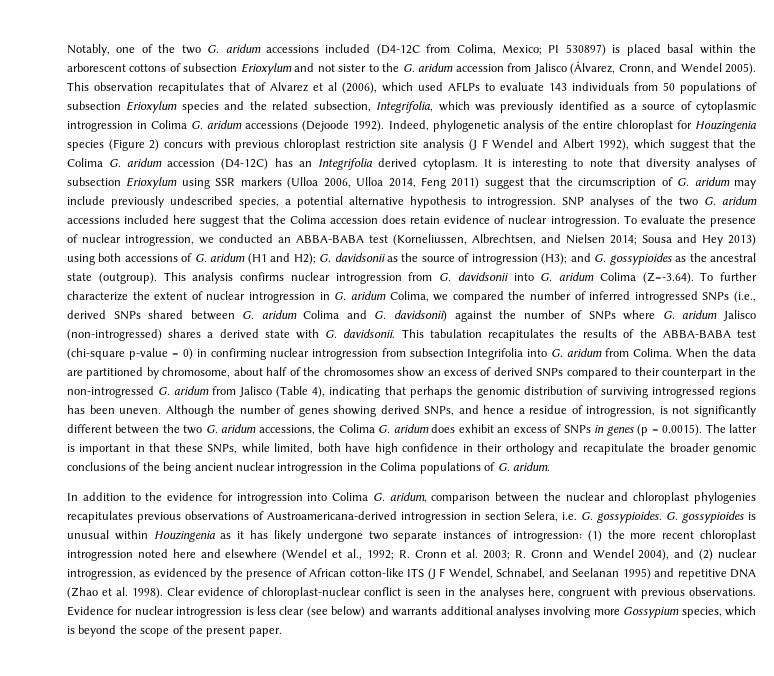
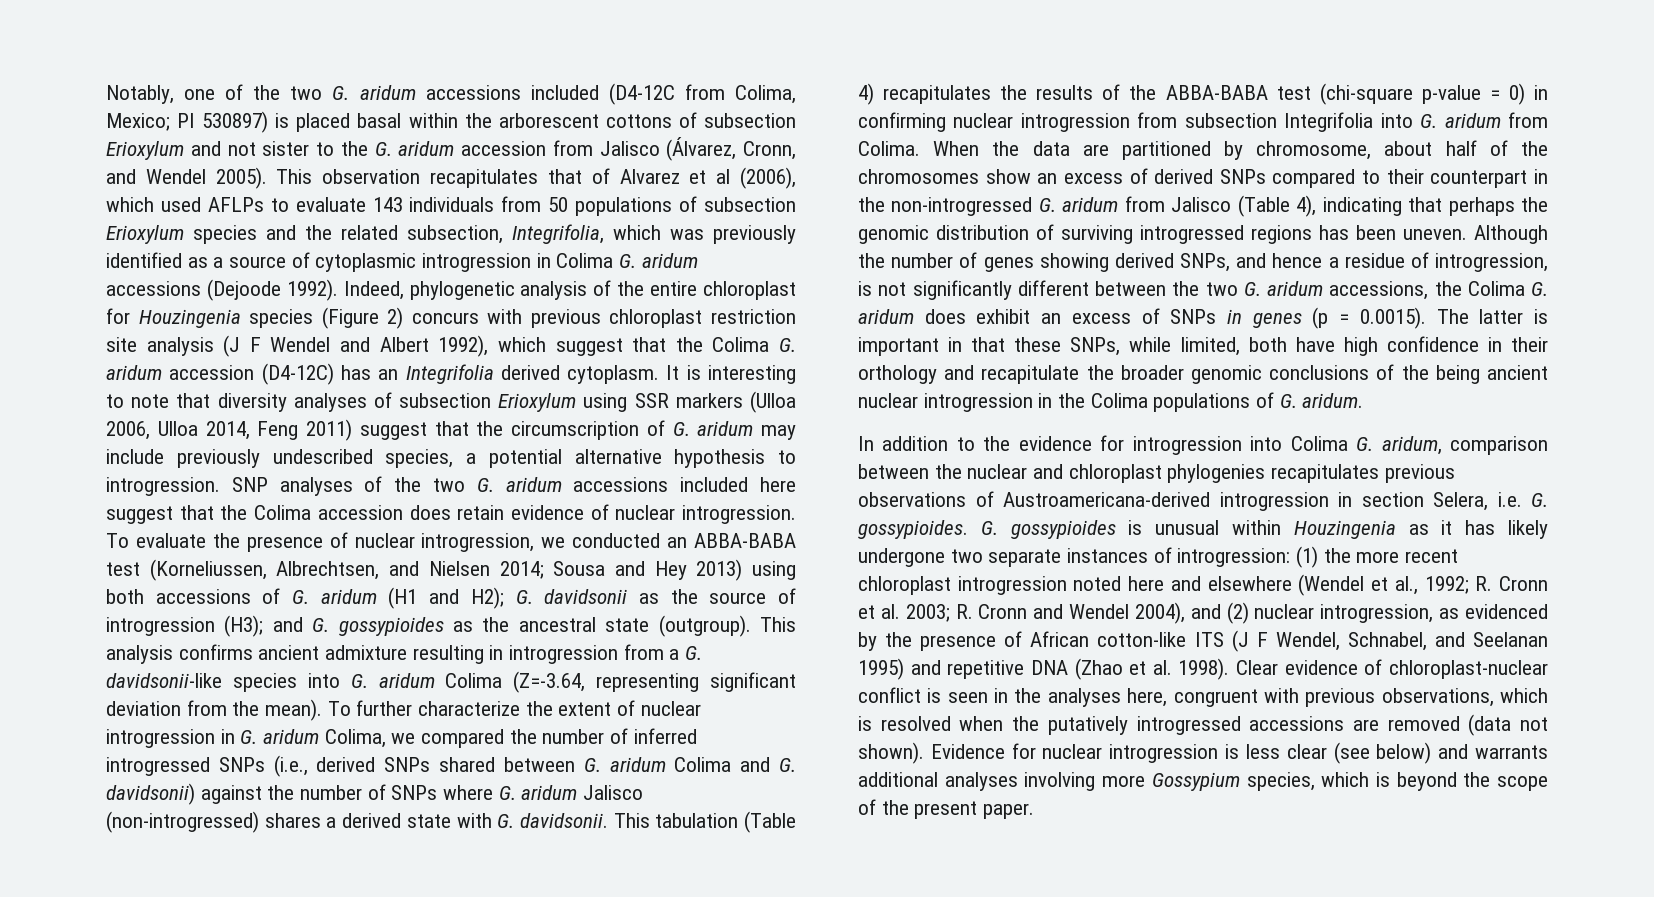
[290,272,694,284] nuclear introgression from G. davidsonii into G. aridum Colima (Z=-3.64). -> [258,644,703,664] [106,671,796,693] [106,699,323,721] ancient admixture resulting in introgression from a G. davidsonii-like species into G. aridum Colima (Z=-3.64, representing significant deviation from the mean).
(482, 333) none -> [744,811,796,833] [858,83,874,105] (Table 4)
[689,587,756,596] observations. -> [1381,688,1548,707] [858,714,1548,736] [858,742,924,764] observations, which is resolved when the putatively introgressed accessions are removed (data not shown).

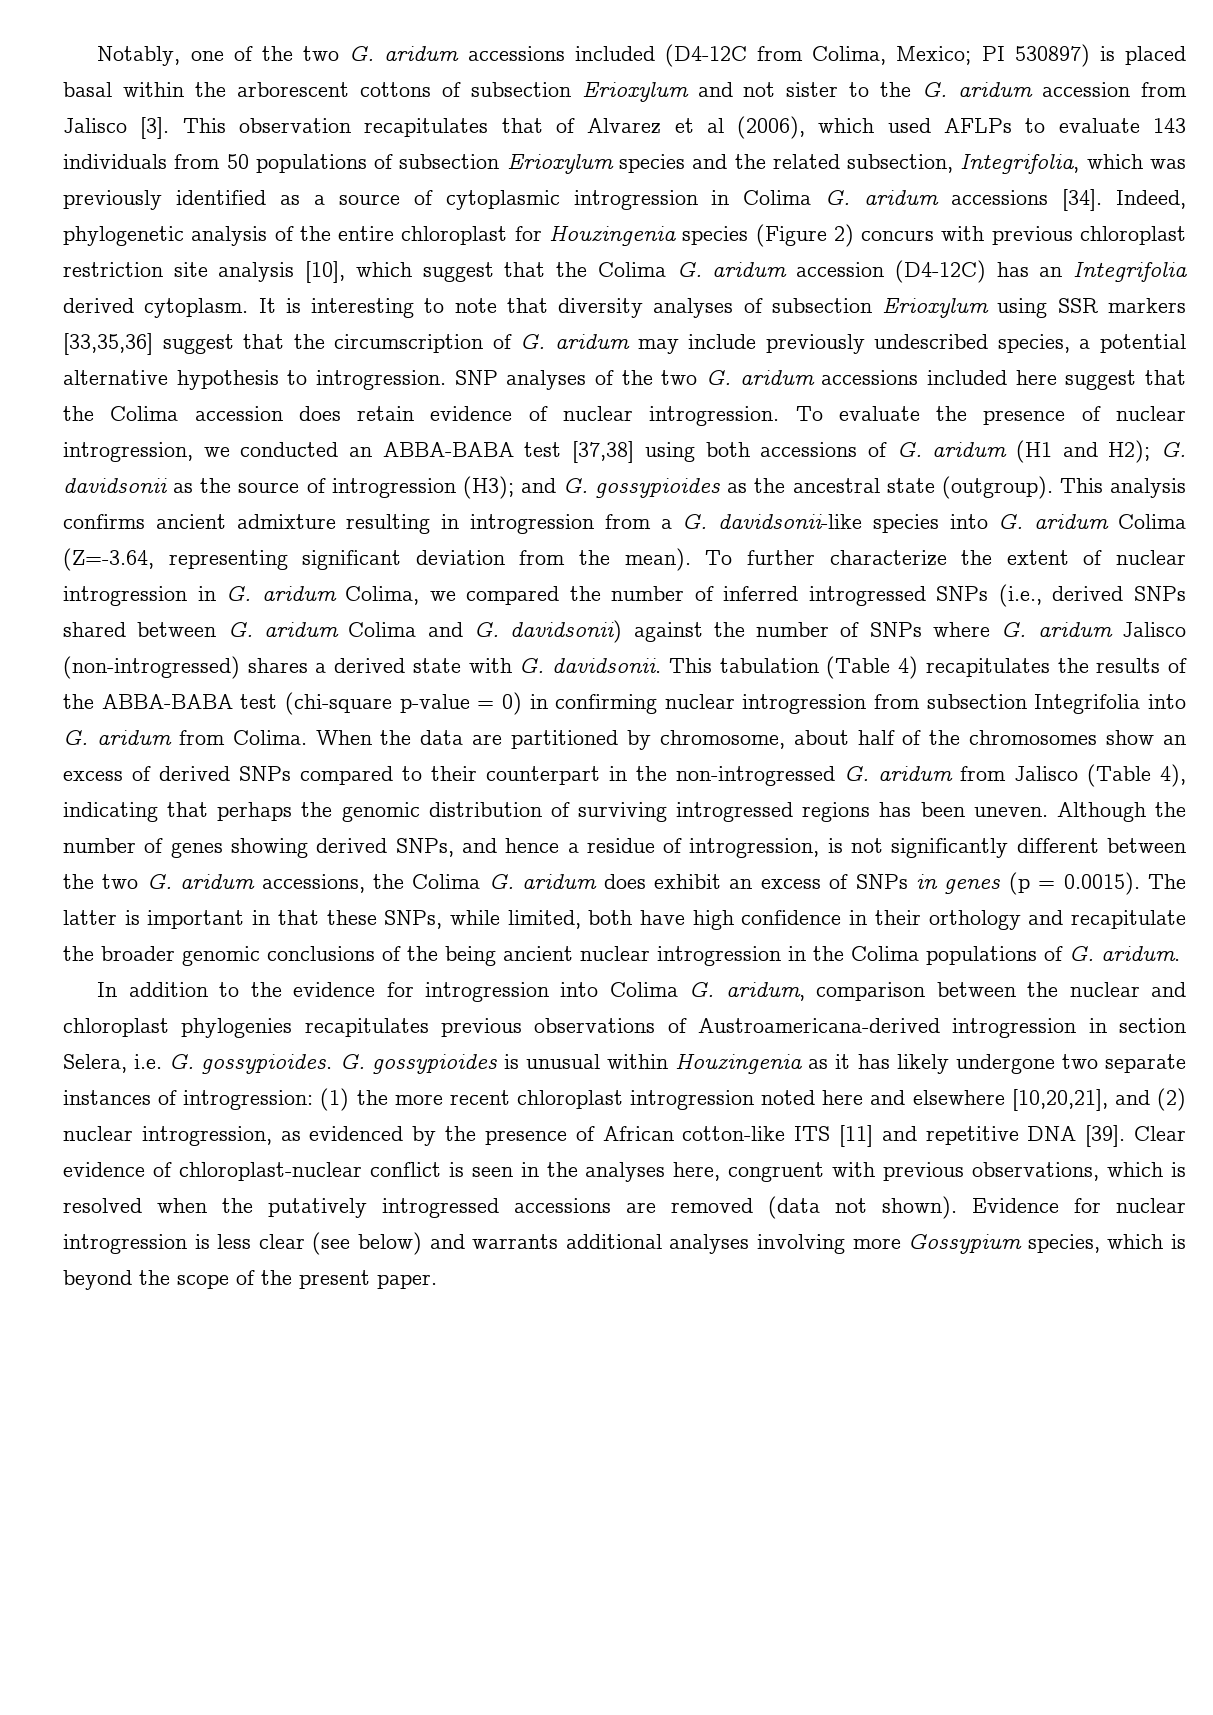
[666,137,796,161] [106,167,267,189] (Álvarez, Cronn, and Wendel 2005). -> [140,117,170,139] [3].
[206,279,338,301] (Dejoode 1992). -> [1062,189,1103,211] [34].
[223,335,489,357] (J F Wendel and Albert 1992), -> [305,261,346,283] [10],
[749,391,796,413] [106,419,352,441] (Ulloa 2006, Ulloa 2014, Feng 2011) -> [63,333,153,355] [33,35,36]
[149,559,743,581] (Korneliussen, Albrechtsen, and Nielsen 2014; Sousa and Hey 2013) -> [572,441,635,463] [37,38]
[1298,574,1548,596] [858,602,1185,624] (Wendel et al., 1992; R. Cronn et al. 2003; R. Cronn and Wendel 2004), -> [1011,1089,1108,1111] [10,20,21],
[1231,630,1548,652] [858,658,1230,680] (J F Wendel, Schnabel, and Seelanan 1995) and repetitive DNA (Zhao et al. 1998). -> [838,1125,1126,1147] [11] and repetitive DNA [39].

